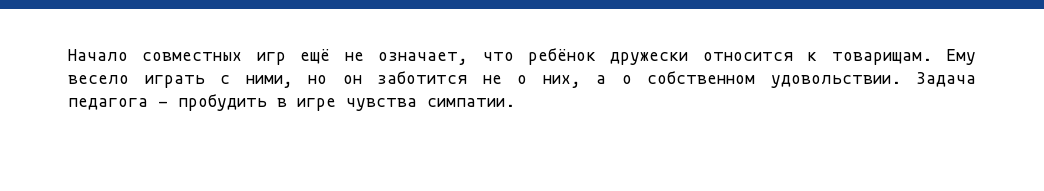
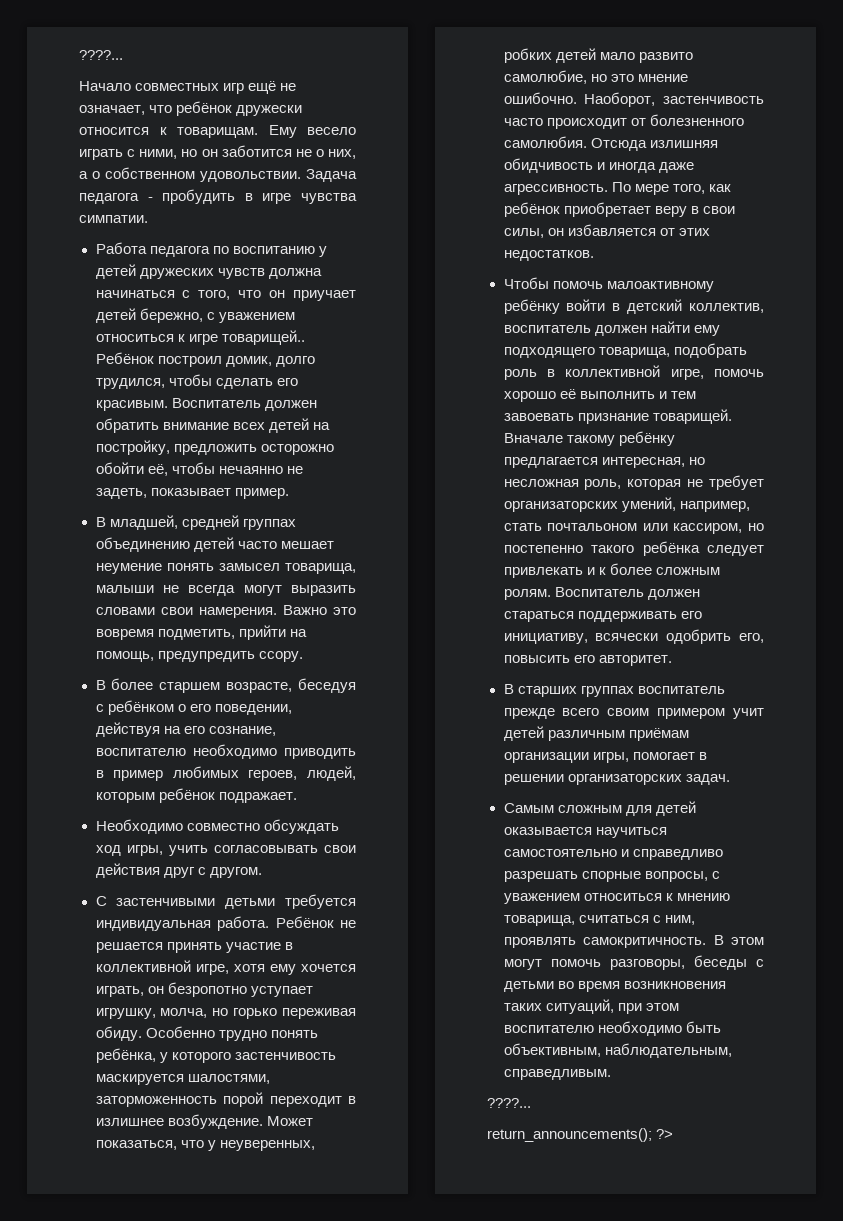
(68, 55) none -> [79,50,123,60] ????... //
(515, 102) none -> [95,242,327,257] [95,264,322,279] [95,290,356,301] [95,308,295,323] [95,330,305,345] [95,352,315,367] [95,374,298,389] [95,398,317,411] [95,418,330,433] [95,440,334,455] [95,462,303,476] [95,488,289,499] [95,515,296,530] [95,537,334,552] [95,563,357,574] [95,585,356,596] [95,605,356,618] [95,625,307,640] [95,651,303,662] [95,678,356,693] [95,700,292,715] [95,722,276,737] [95,744,356,759] [95,766,356,781] [95,788,297,803] [95,819,339,834] [95,845,356,856] [95,863,262,878] [95,894,356,909] [95,916,356,931] [95,942,293,953] [95,960,356,975] [95,982,313,997] [95,1008,356,1019] [95,1026,318,1041] [95,1048,336,1063] [95,1074,270,1085] [95,1092,356,1107] [95,1114,313,1129] [95,1140,315,1151] [503,48,693,63] [503,70,688,84] [503,92,764,107] [503,114,744,129] [503,136,718,151] [503,158,694,173] [503,182,731,195] [503,202,735,217] [503,224,710,238] [503,250,594,261] [503,277,714,292] [503,299,764,314] [503,321,720,336] [503,343,747,358] [503,365,764,380] [503,389,696,402] [503,409,732,424] [503,431,675,446] [503,457,705,468] [503,475,764,490] [503,497,750,512] [503,523,764,534] [503,541,764,556] [503,563,720,578] [503,587,700,600] [503,611,702,622] [503,629,764,644] [503,655,672,666] [503,684,725,697] [503,708,764,719] [503,726,689,741] [503,752,707,763] [503,774,730,785] [503,801,696,816] [503,827,667,838] [503,849,723,860] [503,871,720,882] [503,893,730,904] [503,915,695,926] [503,935,764,948] [503,955,764,970] [503,981,726,992] [503,999,679,1014] [503,1021,721,1036] [503,1043,732,1058] [503,1069,611,1080] [487,1098,531,1108] [487,1128,674,1142] // Работа педагога по воспитанию у детей дружеских чувств должна начинаться с того, что он приучает детей бережно, с уважением относиться к игре товарищей.. Ребёнок построил домик, долго трудился, чтобы сделать его красивым. Воспитатель должен обратить внимание всех детей на постройку, предложить осторожно обойти её, чтобы нечаянно не задеть, показывает пример. // В младшей, средней группах объединению детей часто мешает неумение понять замысел товарища, малыши не всегда могут выразить словами свои намерения. Важно это вовремя подметить, прийти на помощь, предупредить ссору. // В более старшем возрасте, беседуя с ребёнком о его поведении, действуя на его сознание, воспитателю необходимо приводить в пример любимых героев, людей, которым ребёнок подражает. // Необходимо совместно обсуждать ход игры, учить согласовывать свои действия друг с другом. // С застенчивыми детьми требуется индивидуальная работа. Ребёнок не решается принять участие в коллективной игре, хотя ему хочется играть, он безропотно уступает игрушку, молча, но горько переживая обиду. Особенно трудно понять ребёнка, у которого застенчивость маскируется шалостями, заторможенность порой переходит в излишнее возбуждение. Может показаться, что у неуверенных, робких детей мало развито самолюбие, но это мнение ошибочно. Наоборот, застенчивость часто происходит от болезненного самолюбия. Отсюда излишняя обидчивость и иногда даже агрессивность. По мере того, как ребёнок приобретает веру в свои силы, он избавляется от этих недостатков. // Чтобы помочь малоактивному ребёнку войти в детский коллектив, воспитатель должен найти ему подходящего товарища, подобрать роль в коллективной игре, помочь хорошо её выполнить и тем завоевать признание товарищей. Вначале такому ребёнку предлагается интересная, но несложная роль, которая не требует организаторских умений, например, стать почтальоном или кассиром, но постепенно такого ребёнка следует привлекать и к более сложным ролям. Воспитатель должен стараться поддерживать его инициативу, всячески одобрить его, повысить его авторитет. // В старших группах воспитатель прежде всего своим примером учит детей различным приёмам организации игры, помогает в решении организаторских задач. // Самым сложным для детей оказывается научиться самостоятельно и справедливо разрешать спорные вопросы, с уважением относиться к мнению товарища, считаться с ним, проявлять самокритичность. В этом могут помочь разговоры, беседы с детьми во время возникновения таких ситуаций, при этом воспитателю необходимо быть объективным, наблюдательным, справедливым. // ????... // return_announcements(); ?>

